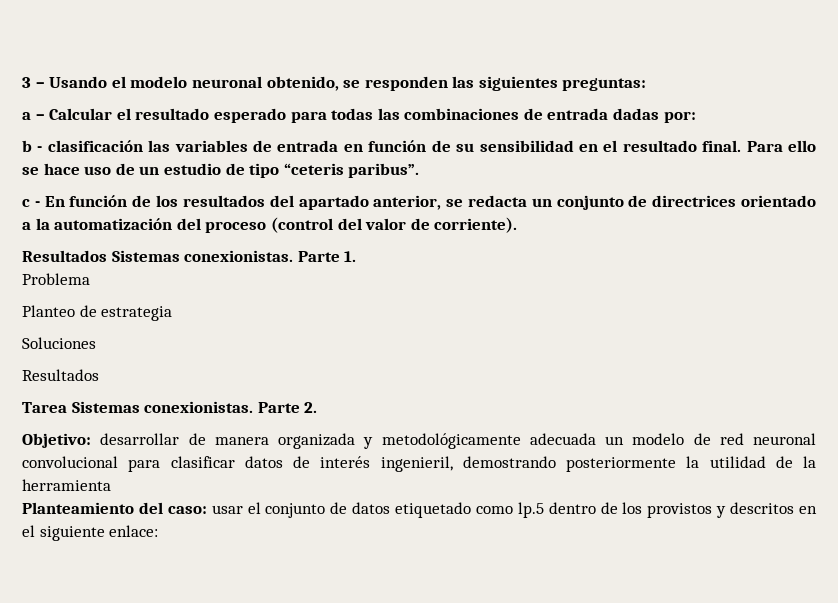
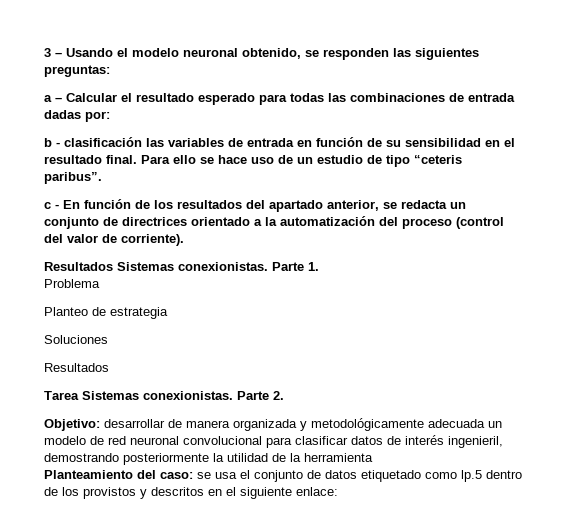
[211,505,243,514] usar -> [197,472,237,479] se usa

